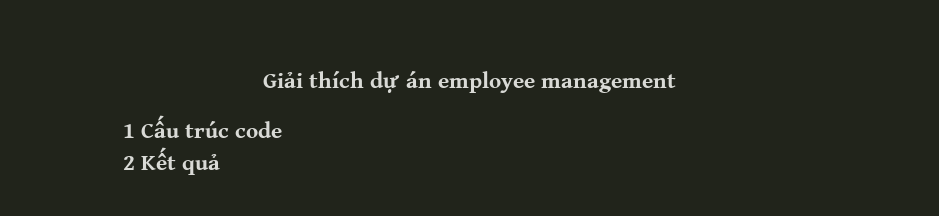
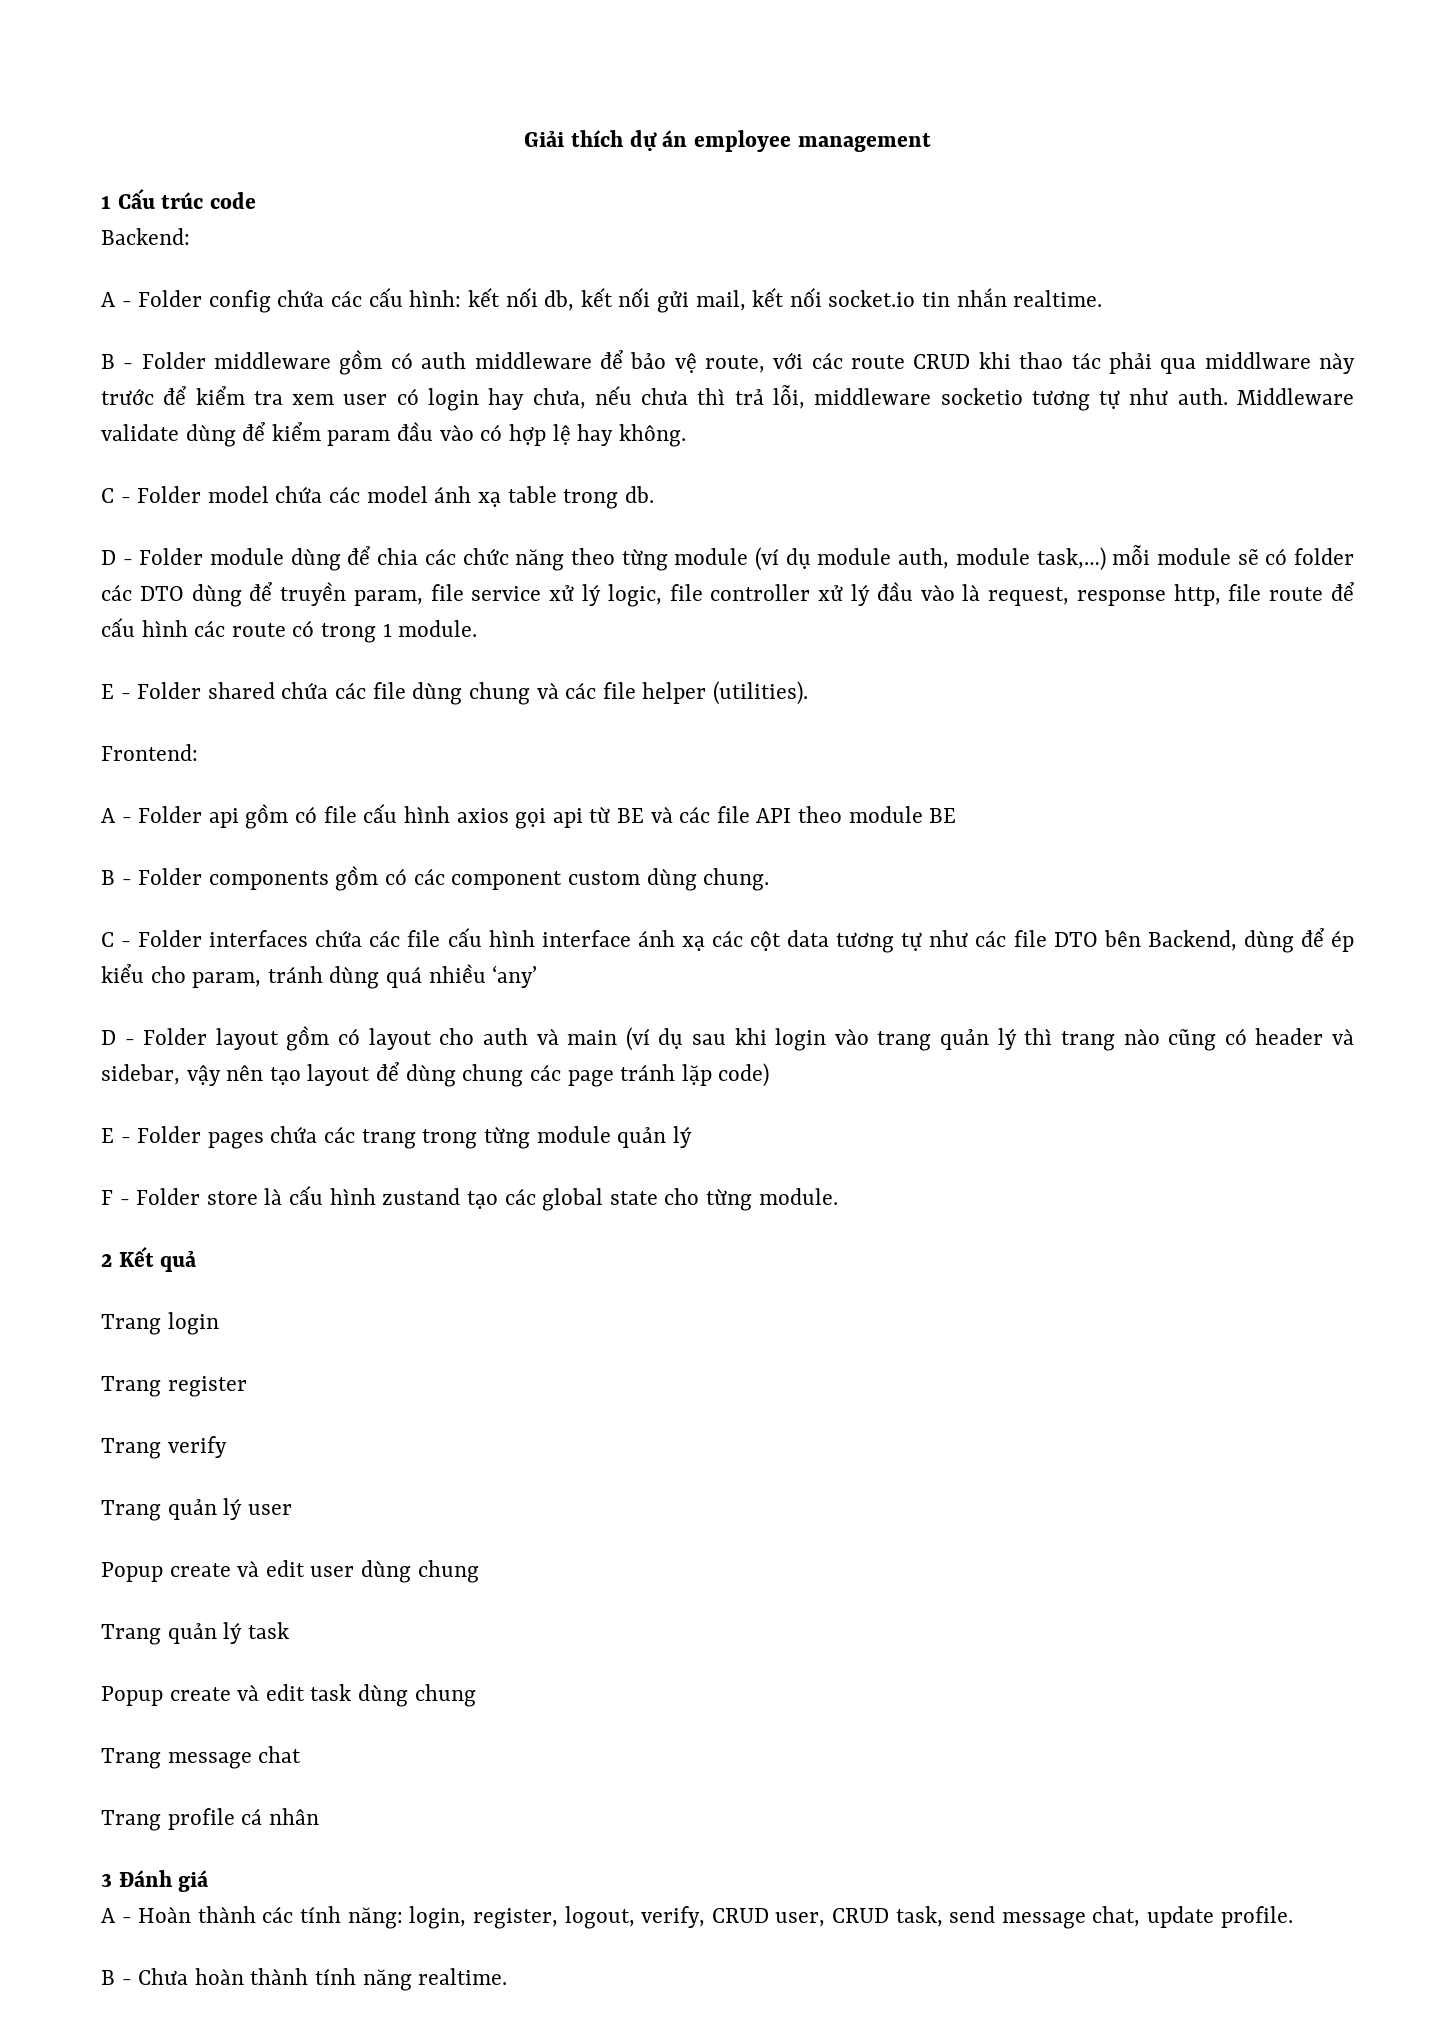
[123,147,221,175] 2 Kết quả -> [101,228,190,245] [101,288,1103,313] [101,350,1355,375] [101,385,1355,411] [101,422,686,447] [101,486,654,509] [101,545,1354,571] [101,582,1354,607] [101,618,478,643] [101,681,808,705] [101,744,198,761] [101,804,957,829] [101,866,770,891] [101,928,1355,953] [101,964,538,989] [101,1026,1354,1051] [101,1062,770,1087] [101,1126,692,1149] [101,1186,838,1211] [101,1247,198,1272] [101,1312,219,1335] [101,1376,247,1397] [101,1436,227,1459] [101,1498,292,1521] [101,1560,479,1583] [101,1622,289,1645] [101,1684,476,1707] [101,1746,302,1769] [101,1808,319,1831] [101,1870,210,1892] [101,1906,1293,1929] [101,1968,508,1991] Backend: // A - Folder config chứa các cấu hình: kết nối db, kết nối gửi mail, kết nối socket.io tin nhắn realtime. // B - Folder middleware gồm có auth middleware để bảo vệ route, với các route CRUD khi thao tác phải qua middlware này trước để kiểm tra xem user có login hay chưa, nếu chưa thì trả lỗi, middleware socketio tương tự như auth. Middleware validate dùng để kiểm param đầu vào có hợp lệ hay không. // C - Folder model chứa các model ánh xạ table trong db. // D - Folder module dùng để chia các chức năng theo từng module (ví dụ module auth, module task,…) mỗi module sẽ có folder các DTO dùng để truyền param, file service xử lý logic, file controller xử lý đầu vào là request, response http, file route để cấu hình các route có trong 1 module. // E - Folder shared chứa các file dùng chung và các file helper (utilities). // Frontend: // A - Folder api gồm có file cấu hình axios gọi api từ BE và các file API theo module BE // B - Folder components gồm có các component custom dùng chung. // C - Folder interfaces chứa các file cấu hình interface ánh xạ các cột data tương tự như các file DTO bên Backend, dùng để ép kiểu cho param, tránh dùng quá nhiều ‘any’ // D - Folder layout gồm có layout cho auth và main (ví dụ sau khi login vào trang quản lý thì trang nào cũng có header và sidebar, vậy nên tạo layout để dùng chung các page tránh lặp code) // E - Folder pages chứa các trang trong từng module quản lý // F - Folder store là cấu hình zustand tạo các global state cho từng module. // 2 Kết quả // Trang login // Trang register // Trang verify // Trang quản lý user // Popup create và edit user dùng chung // Trang quản lý task // Popup create và edit task dùng chung // Trang message chat // Trang profile cá nhân // 3 Đánh giá // A - Hoàn thành các tính năng: login, register, logout, verify, CRUD user, CRUD task, send message chat, update profile. // B - Chưa hoàn thành tính năng realtime.

